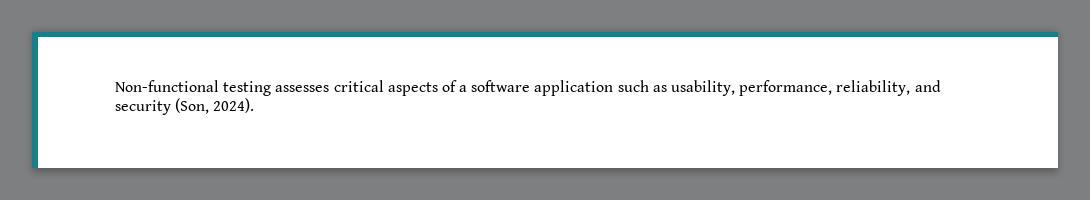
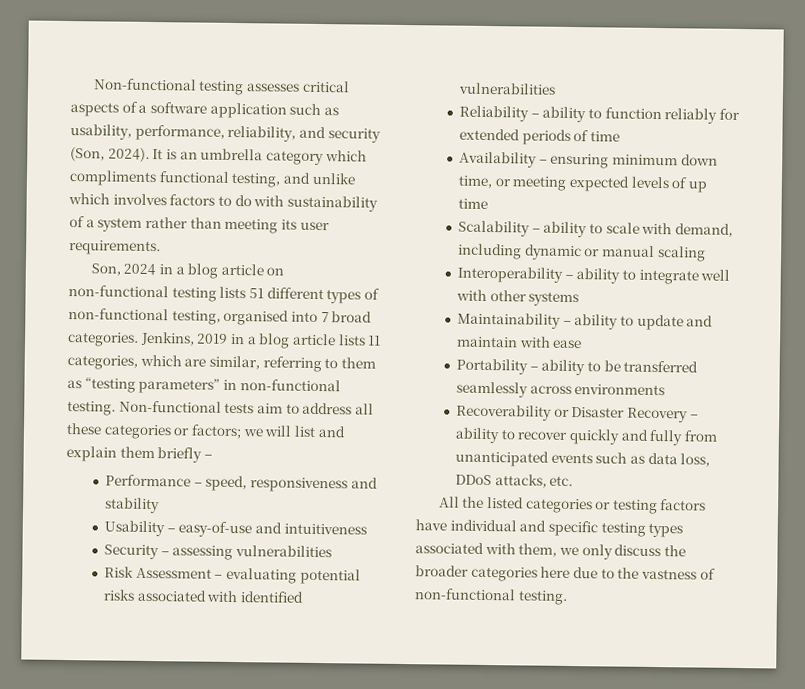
(255, 105) none -> [152,148,367,166] [69,170,356,188] [68,193,378,212] [69,216,330,234] [69,240,161,256] [90,263,285,279] [68,285,380,304] [68,308,373,326] [67,331,382,349] [67,354,376,373] [67,377,341,394] [67,400,374,416] [66,423,346,440] [66,446,213,463] [105,474,378,493] [104,497,161,514] [104,520,367,538] [104,544,333,561] [104,566,361,585] [103,589,305,603] [458,82,557,95] [459,105,740,124] [459,128,621,145] [459,151,718,169] [458,175,707,193] [458,198,489,210] [458,220,733,238] [458,243,706,262] [457,266,731,285] [456,289,580,307] [457,312,714,331] [456,336,583,349] [456,358,699,376] [456,381,666,398] [456,404,699,423] [455,427,717,446] [455,450,711,467] [455,474,574,488] [438,496,707,515] [415,519,684,538] [415,542,686,560] [415,565,716,582] [414,588,568,605] It is an umbrella category which compliments functional testing, and unlike which involves factors to do with sustainability of a system rather than meeting its user requirements. // Son, 2024 in a blog article on non-functional testing lists 51 different types of non-functional testing, organised into 7 broad categories. Jenkins, 2019 in a blog article lists 11 categories, which are similar, referring to them as “testing parameters” in non-functional testing. Non-functional tests aim to address all these categories or factors; we will list and explain them briefly – // Performance – speed, responsiveness and stability // Usability – easy-of-use and intuitiveness // Security – assessing vulnerabilities // Risk Assessment – evaluating potential risks associated with identified vulnerabilities // Reliability – ability to function reliably for extended periods of time // Availability – ensuring minimum down time, or meeting expected levels of up time // Scalability – ability to scale with demand, including dynamic or manual scaling // Interoperability – ability to integrate well with other systems // Maintainability – ability to update and maintain with ease // Portability – ability to be transferred seamlessly across environments // Recoverability or Disaster Recovery – ability to recover quickly and fully from unanticipated events such as data loss, DDoS attacks, etc. // All the listed categories or testing factors have individual and specific testing types associated with them, we only discuss the broader categories here due to the vastness of non-functional testing.

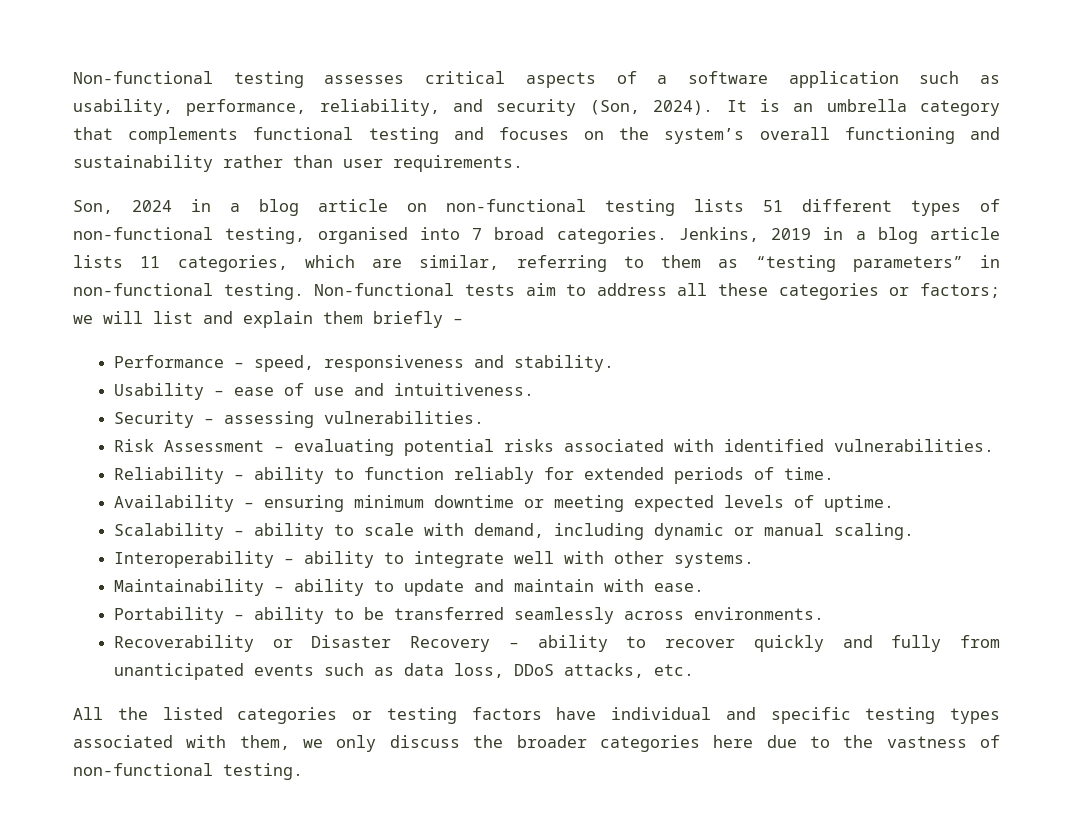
[324,150,367,162] [69,170,356,188] [68,193,378,212] [69,216,297,234] which compliments functional testing, and unlike which involves factors to do with sustainability of a system rather than meeting its -> [73,127,1000,144] [73,155,333,172] that complements functional testing and focuses on the system’s overall functioning and sustainability rather than
[104,497,161,514] stability -> [513,355,614,372] stability.
[178,521,367,538] easy-of-use and intuitiveness -> [233,383,534,396] ease of use and intuitiveness.
[235,545,333,558] vulnerabilities -> [323,411,484,424] vulnerabilities.
[458,82,557,95] vulnerabilities -> [833,439,994,452] vulnerabilities.
[590,131,621,142] time -> [783,467,834,480] time.
[680,154,718,166] [458,175,494,189] down time, -> [433,495,514,508] downtime
[687,181,707,193] [458,198,489,210] up time -> [823,495,894,512] uptime.
[657,246,706,262] scaling -> [833,523,914,540] scaling.
[528,291,580,307] systems -> [673,552,754,568] systems.
[552,339,583,349] ease -> [653,583,704,592] ease.
[574,384,666,396] environments -> [693,607,824,620] environments.

